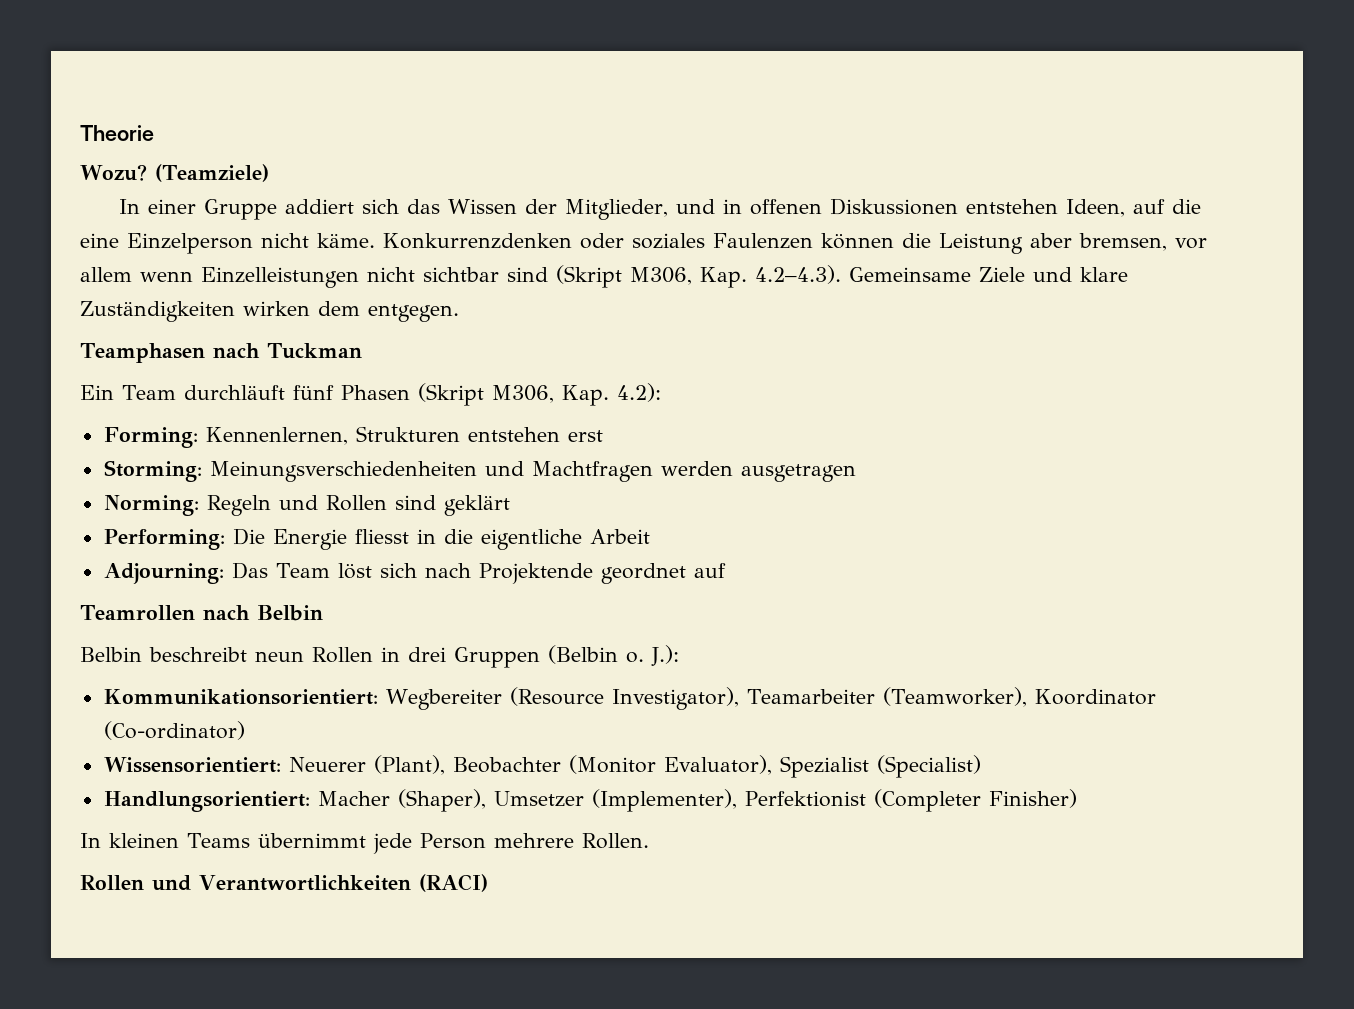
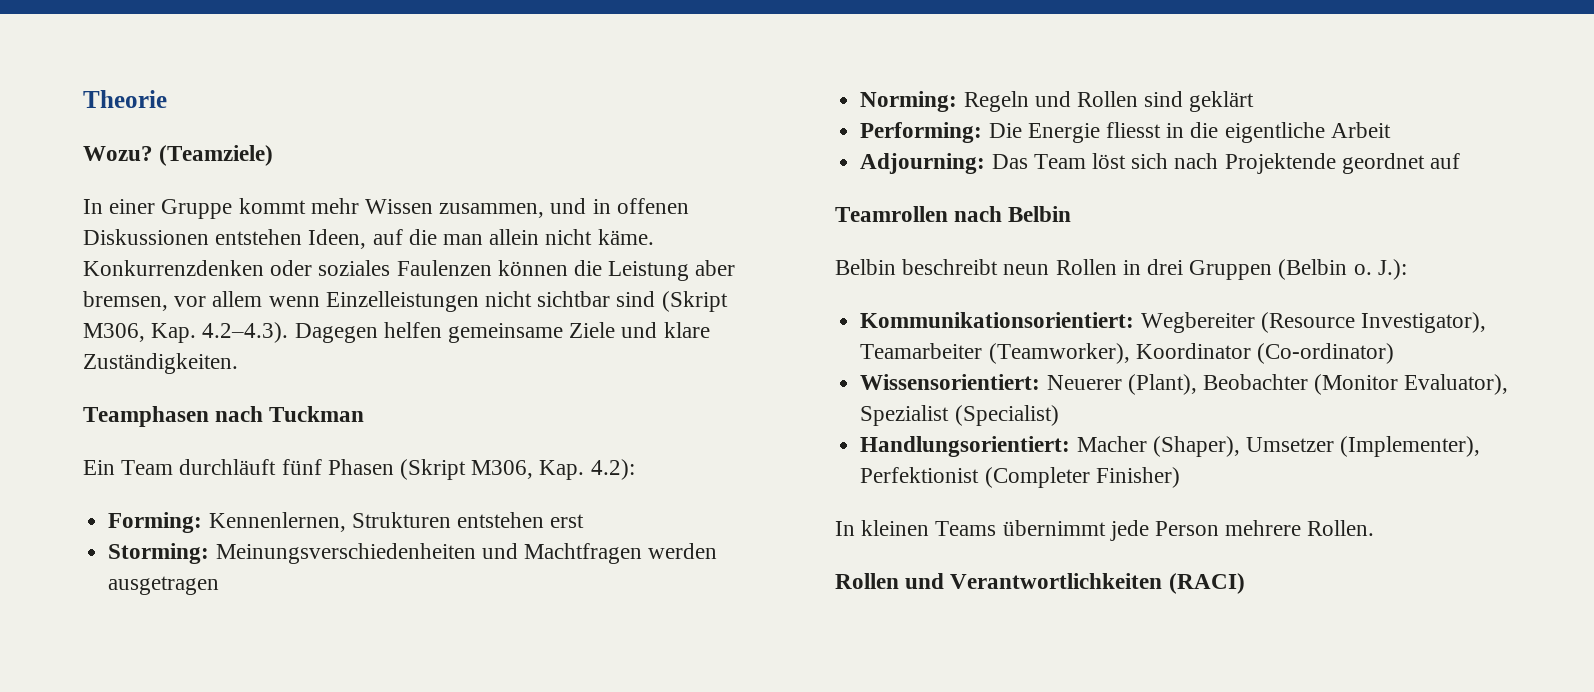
[285,199,669,220] addiert sich das Wissen der Mitglieder, -> [238,198,545,218] kommt mehr Wissen zusammen,
[80,233,253,254] eine Einzelperson -> [443,229,540,245] man allein
[849,267,1128,282] [80,301,459,322] Gemeinsame Ziele und klare Zuständigkeiten wirken dem entgegen. -> [294,322,710,343] [83,353,238,374] Dagegen helfen gemeinsame Ziele und klare Zuständigkeiten.

